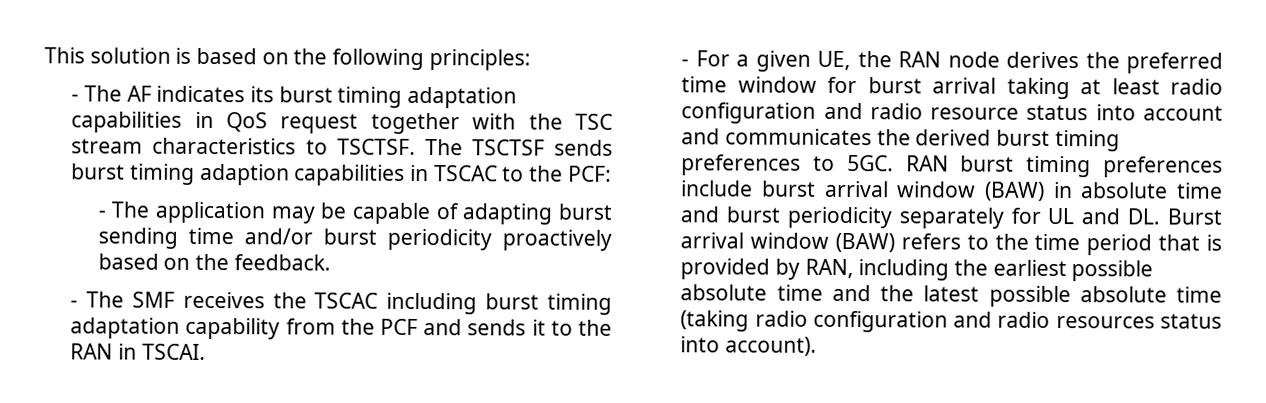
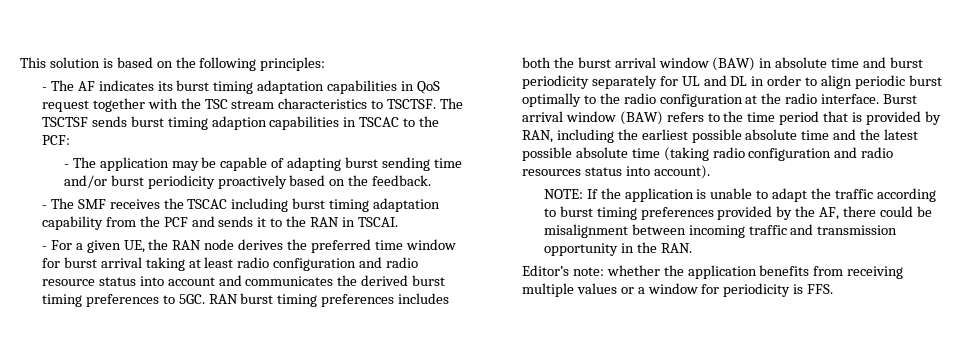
[681,180,754,197] include -> [398,293,450,304] [521,57,574,68] includes both the
[1127,208,1161,225] DL. -> [730,75,942,89] [521,93,880,107] DL in order to align periodic burst optimally to the radio configuration at the radio interface.
(817, 346) none -> [543,188,936,202] [543,206,932,220] [543,224,898,238] [543,242,692,256] [521,265,904,279] [521,283,834,297] // NOTE: If the application is unable to adapt the traffic according to burst timing preferences provided by the AF, there could be misalignment between incoming traffic and transmission opportunity in the RAN. // Editor’s note: whether the application benefits from receiving multiple values or a window for periodicity is FFS.

